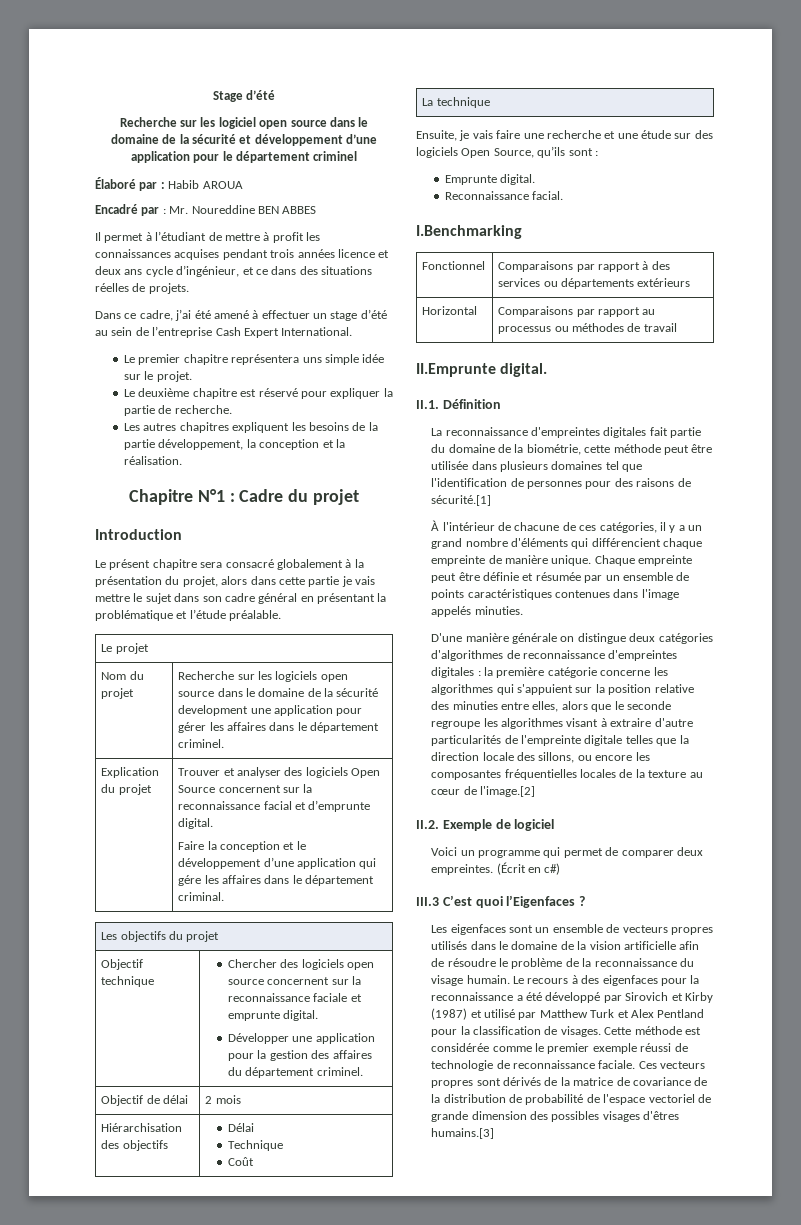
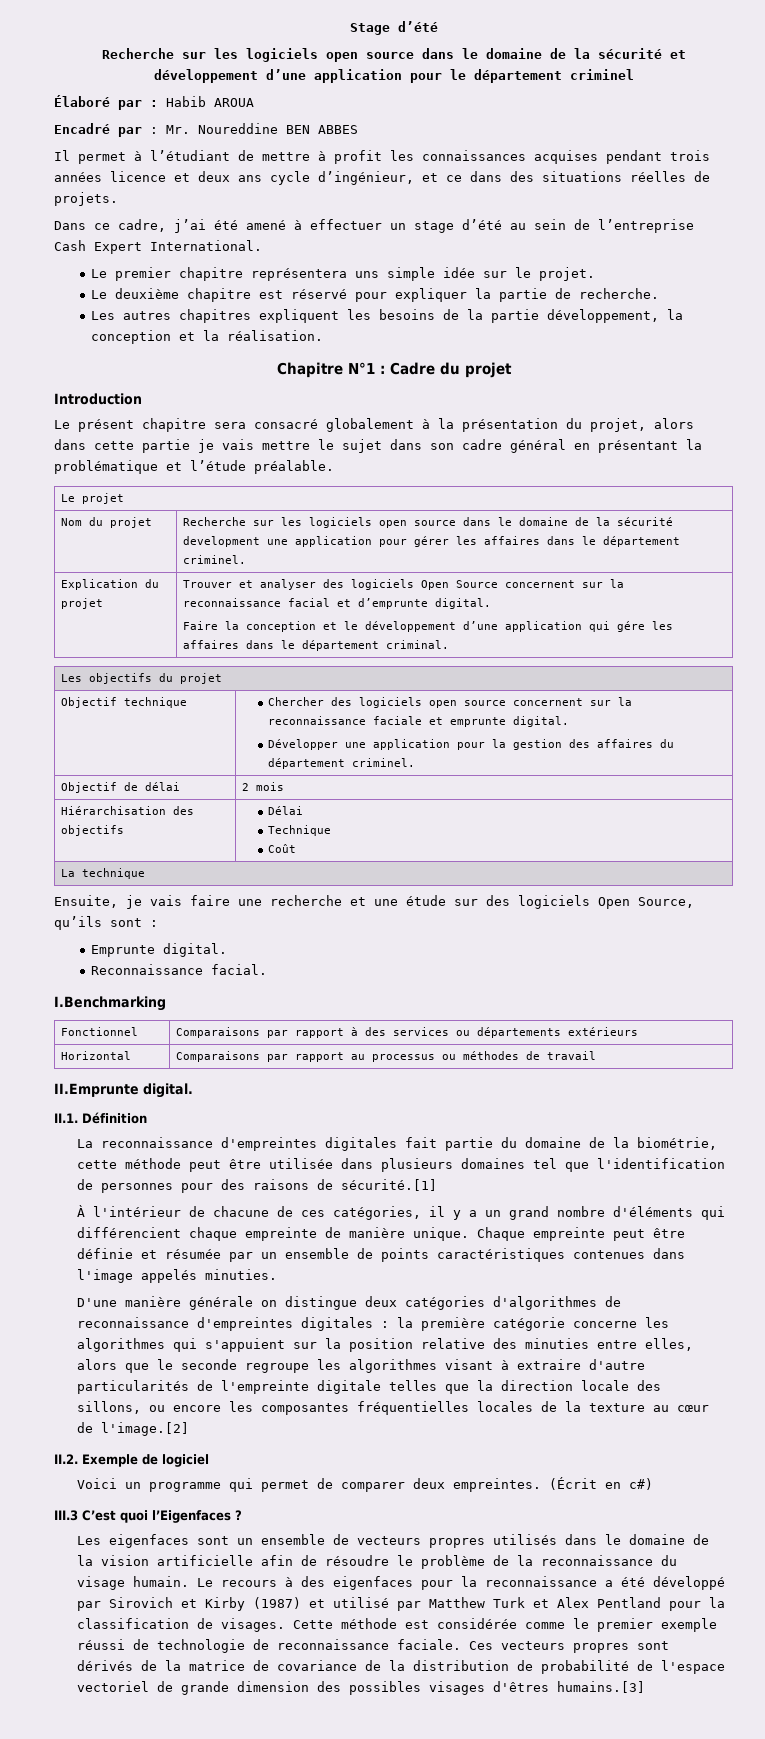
[218,117,256,129] logiciel -> [245,48,318,62] logiciels

